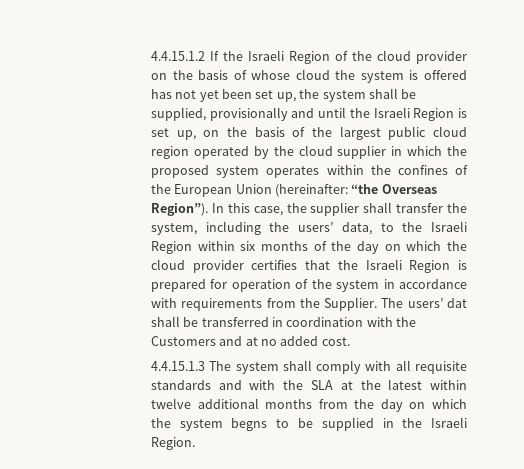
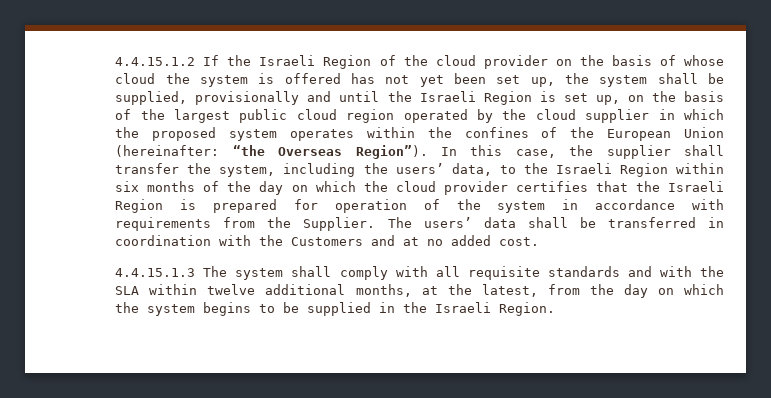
[447,298,468,308] dat -> [483,217,516,228] data
[340,379,468,390] [150,398,313,409] at the latest within twelve additional months -> [149,284,538,297] within twelve additional months, at the latest,
[231,418,268,431] begns -> [203,302,252,316] begins

